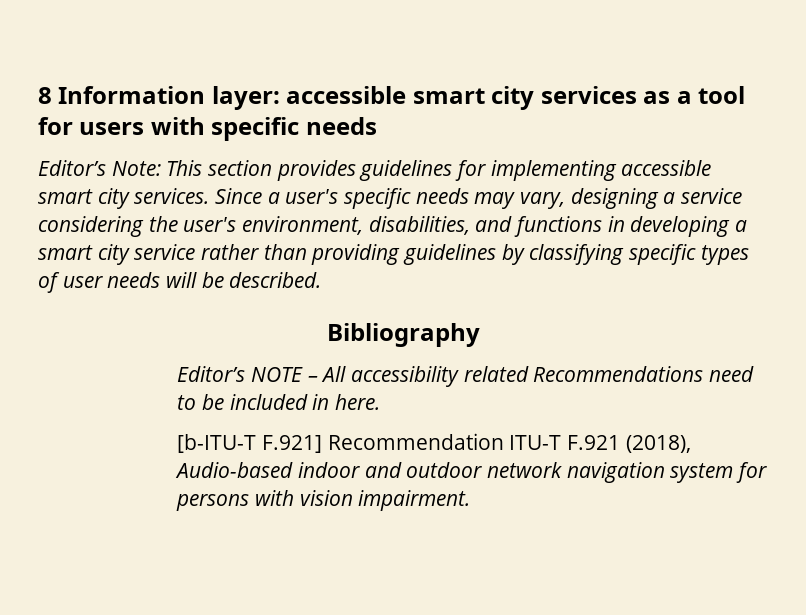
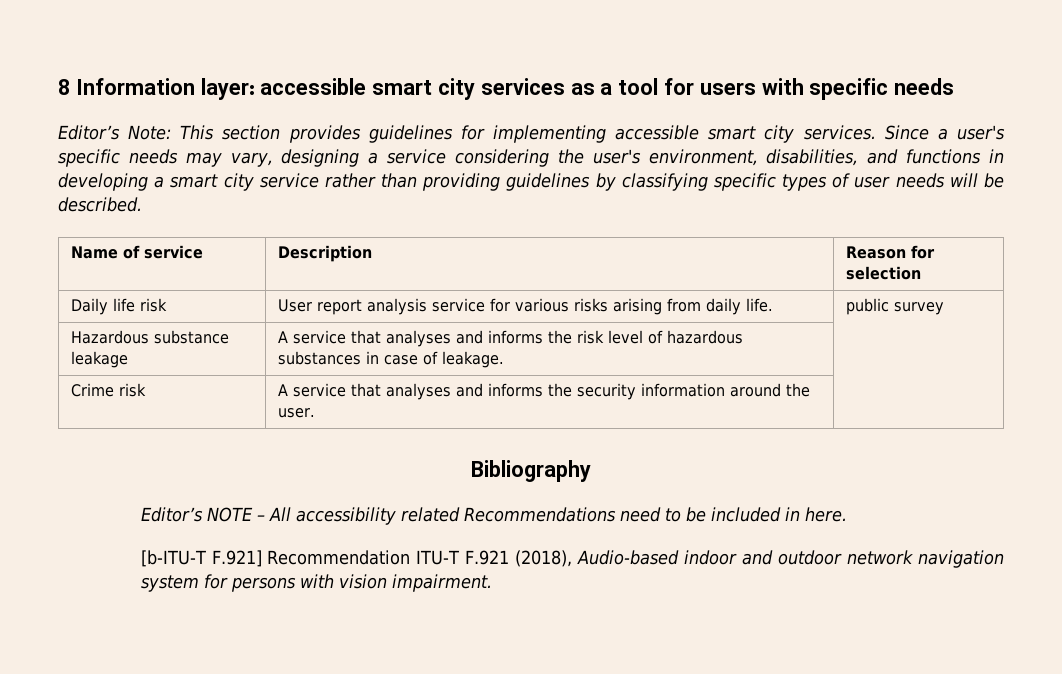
(322, 280) none -> [71,245,204,259] [278,245,373,262] [846,245,936,259] [846,266,922,280] [71,298,168,315] [278,298,774,315] [846,298,945,315] [71,330,230,344] [71,351,129,368] [278,330,744,347] [278,351,505,368] [71,383,147,397] [278,383,811,400] [278,408,316,418] // Name of service | Description | Reason for selection // Daily life risk | User report analysis service for various risks arising from daily life. | public survey // Hazardous substance leakage | A service that analyses and informs the risk level of hazardous substances in case of leakage. | // Crime risk | A service that analyses and informs the security information around the user. |

